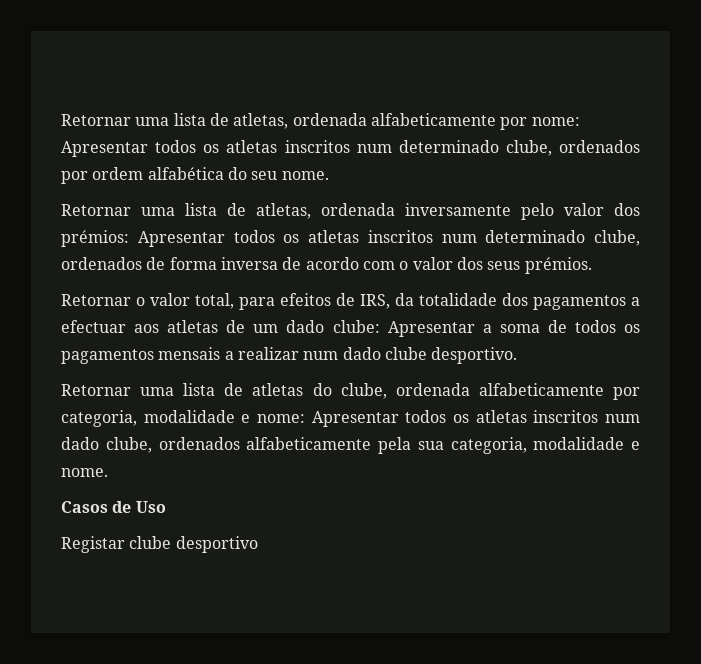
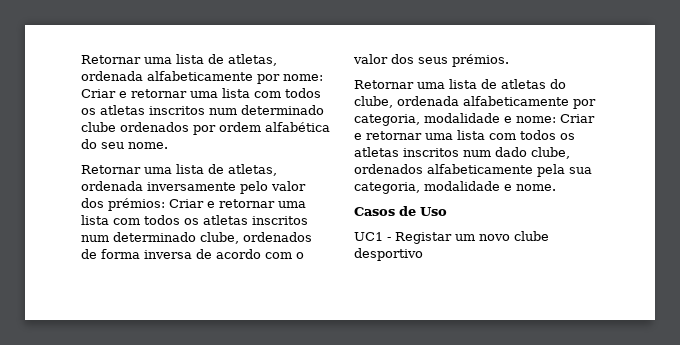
[61,140,552,157] Apresentar todos os atletas inscritos num determinado clube, -> [81,88,321,98] [81,105,324,115] [81,122,116,132] Criar e retornar uma lista com todos os atletas inscritos num determinado clube
[137,231,225,247] Apresentar -> [169,199,306,208] [81,215,140,225] Criar e retornar uma lista com
[61,293,640,310] [61,320,640,337] [61,347,518,364] // Retornar o valor total, para efeitos de IRS, da totalidade dos pagamentos a efectuar aos atletas de um dado clube: Apresentar a soma de todos os pagamentos mensais a realizar num dado clube desportivo. -> (509, 60) none
[311,411,399,427] Apresentar -> [560,114,595,123] [354,130,516,140] Criar e retornar uma lista com
[61,536,125,553] Registar -> [354,232,510,244] UC1 - Registar um novo

